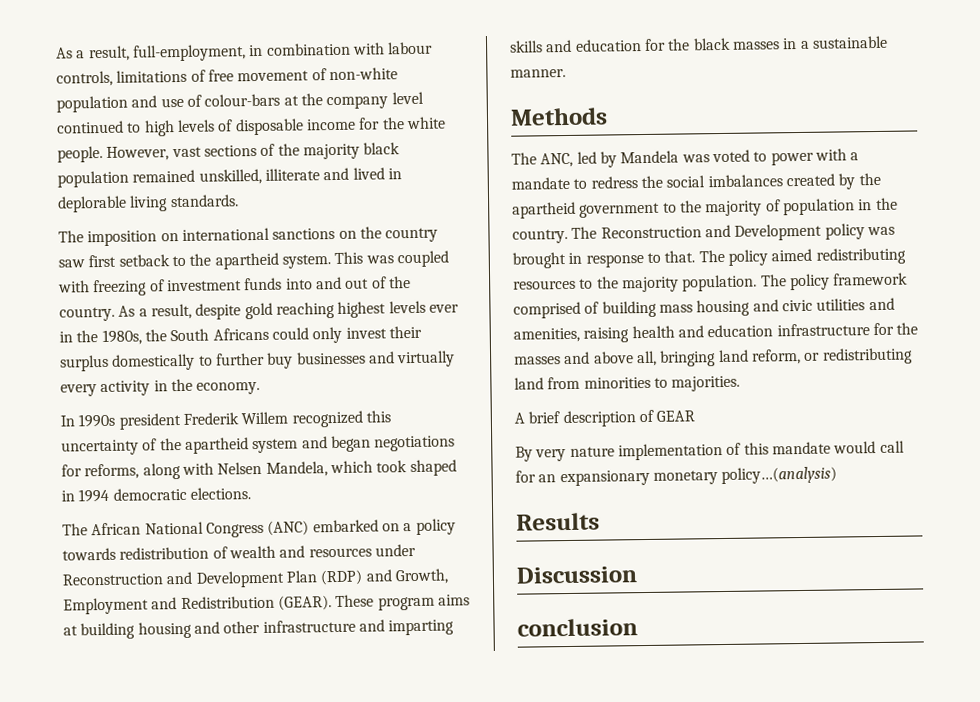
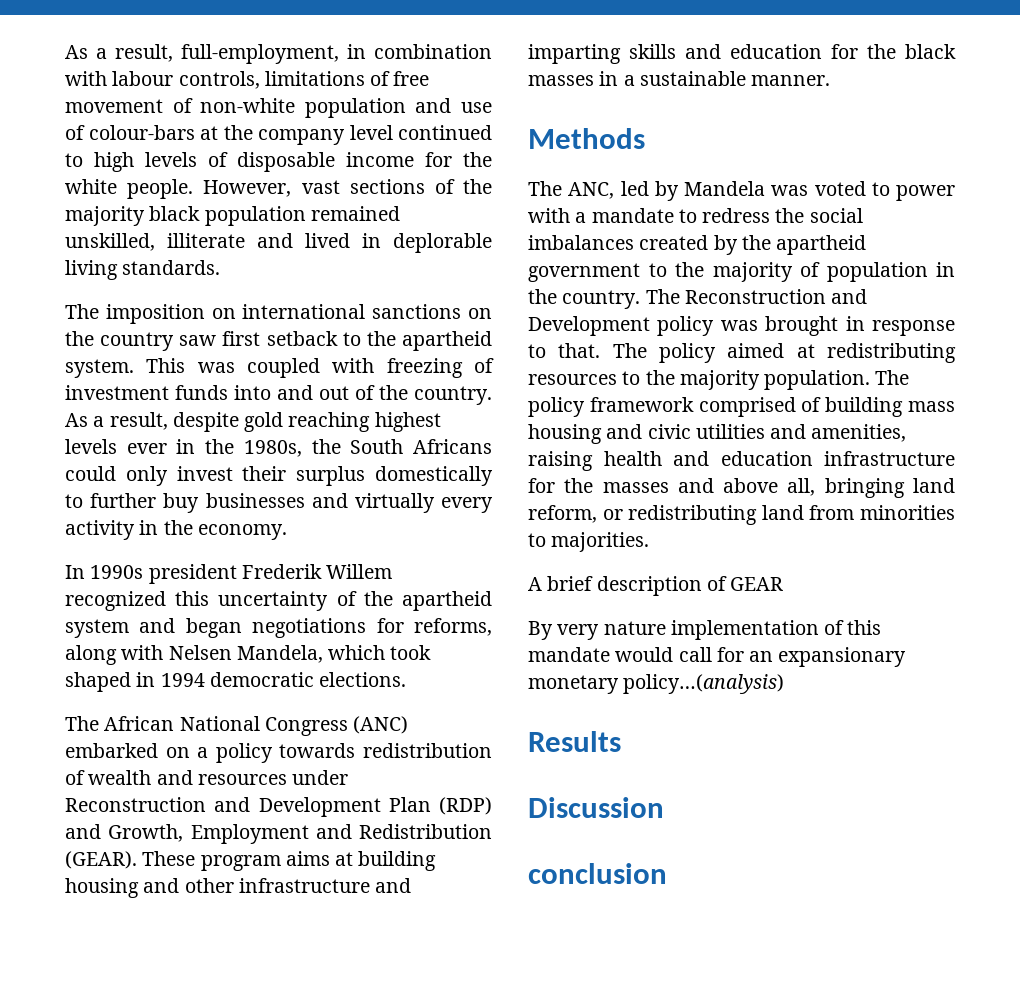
(813, 255) none -> [796,344,815,358] at

